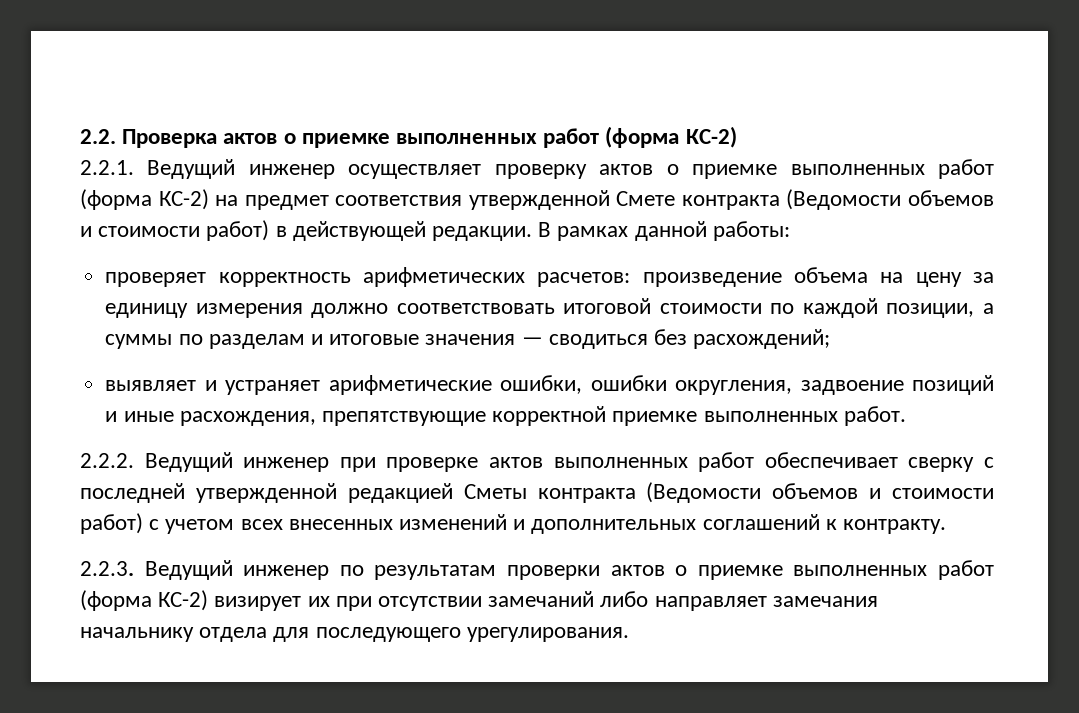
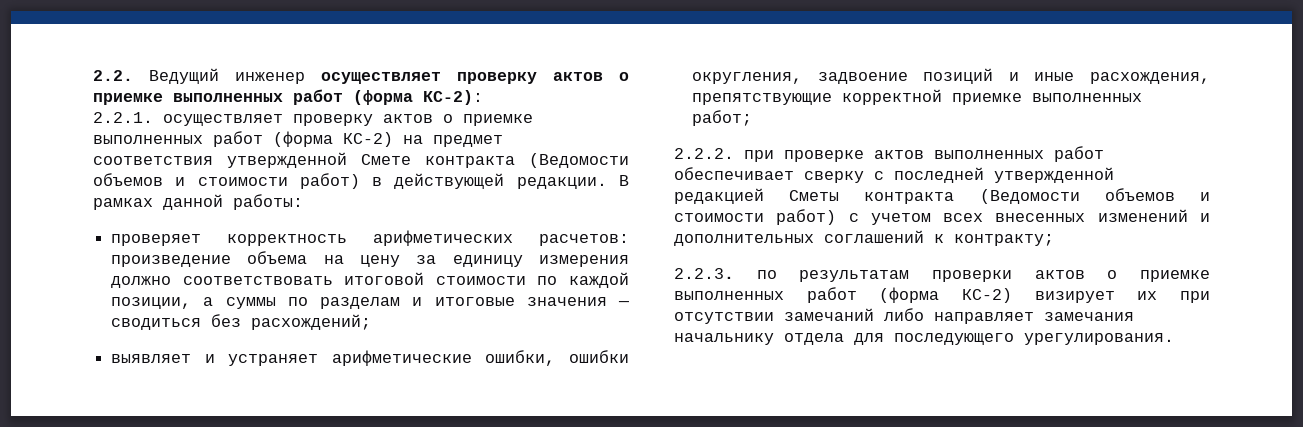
[122,126,737,148] Проверка актов о приемке выполненных работ (форма КС-2) -> [149,68,629,84] [93,89,483,105] Ведущий инженер осуществляет проверку актов о приемке выполненных работ (форма КС-2):
[147,159,335,179] Ведущий инженер -> (153, 117) none
[843,406,906,426] работ. -> [692,110,753,126] работ;
[144,452,330,472] Ведущий инженер -> (734, 153) none
[843,519,947,534] контракту. -> [954,234,1054,246] контракту;
[144,560,330,580] Ведущий инженер -> (734, 273) none

